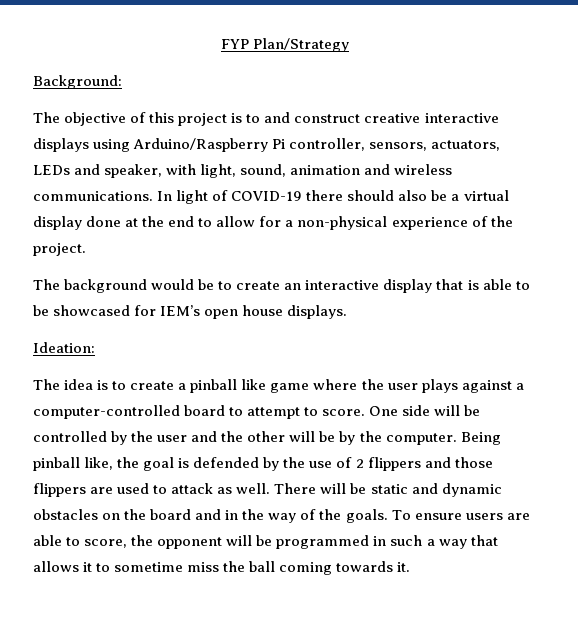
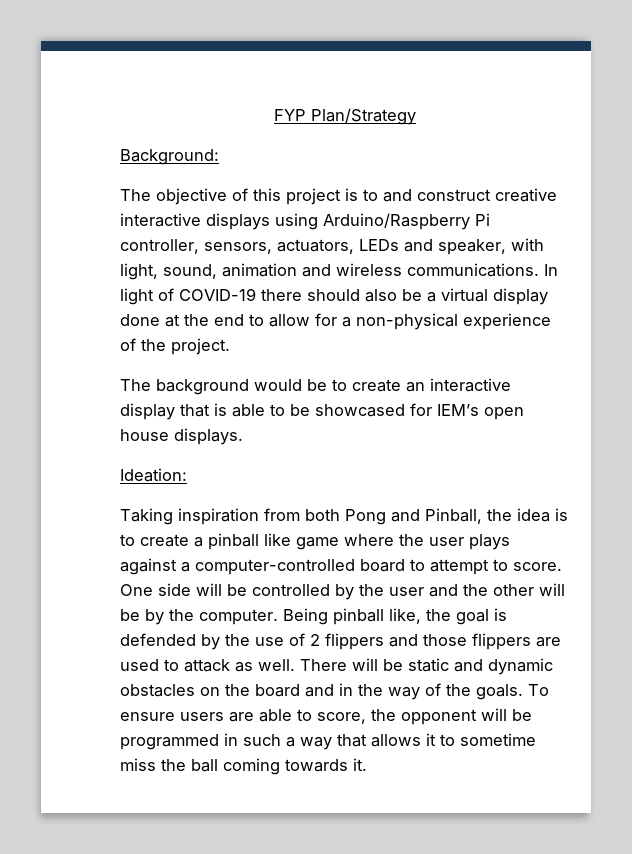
[33,379,60,390] The -> [120,508,512,525] Taking inspiration from both Pong and Pinball, the

